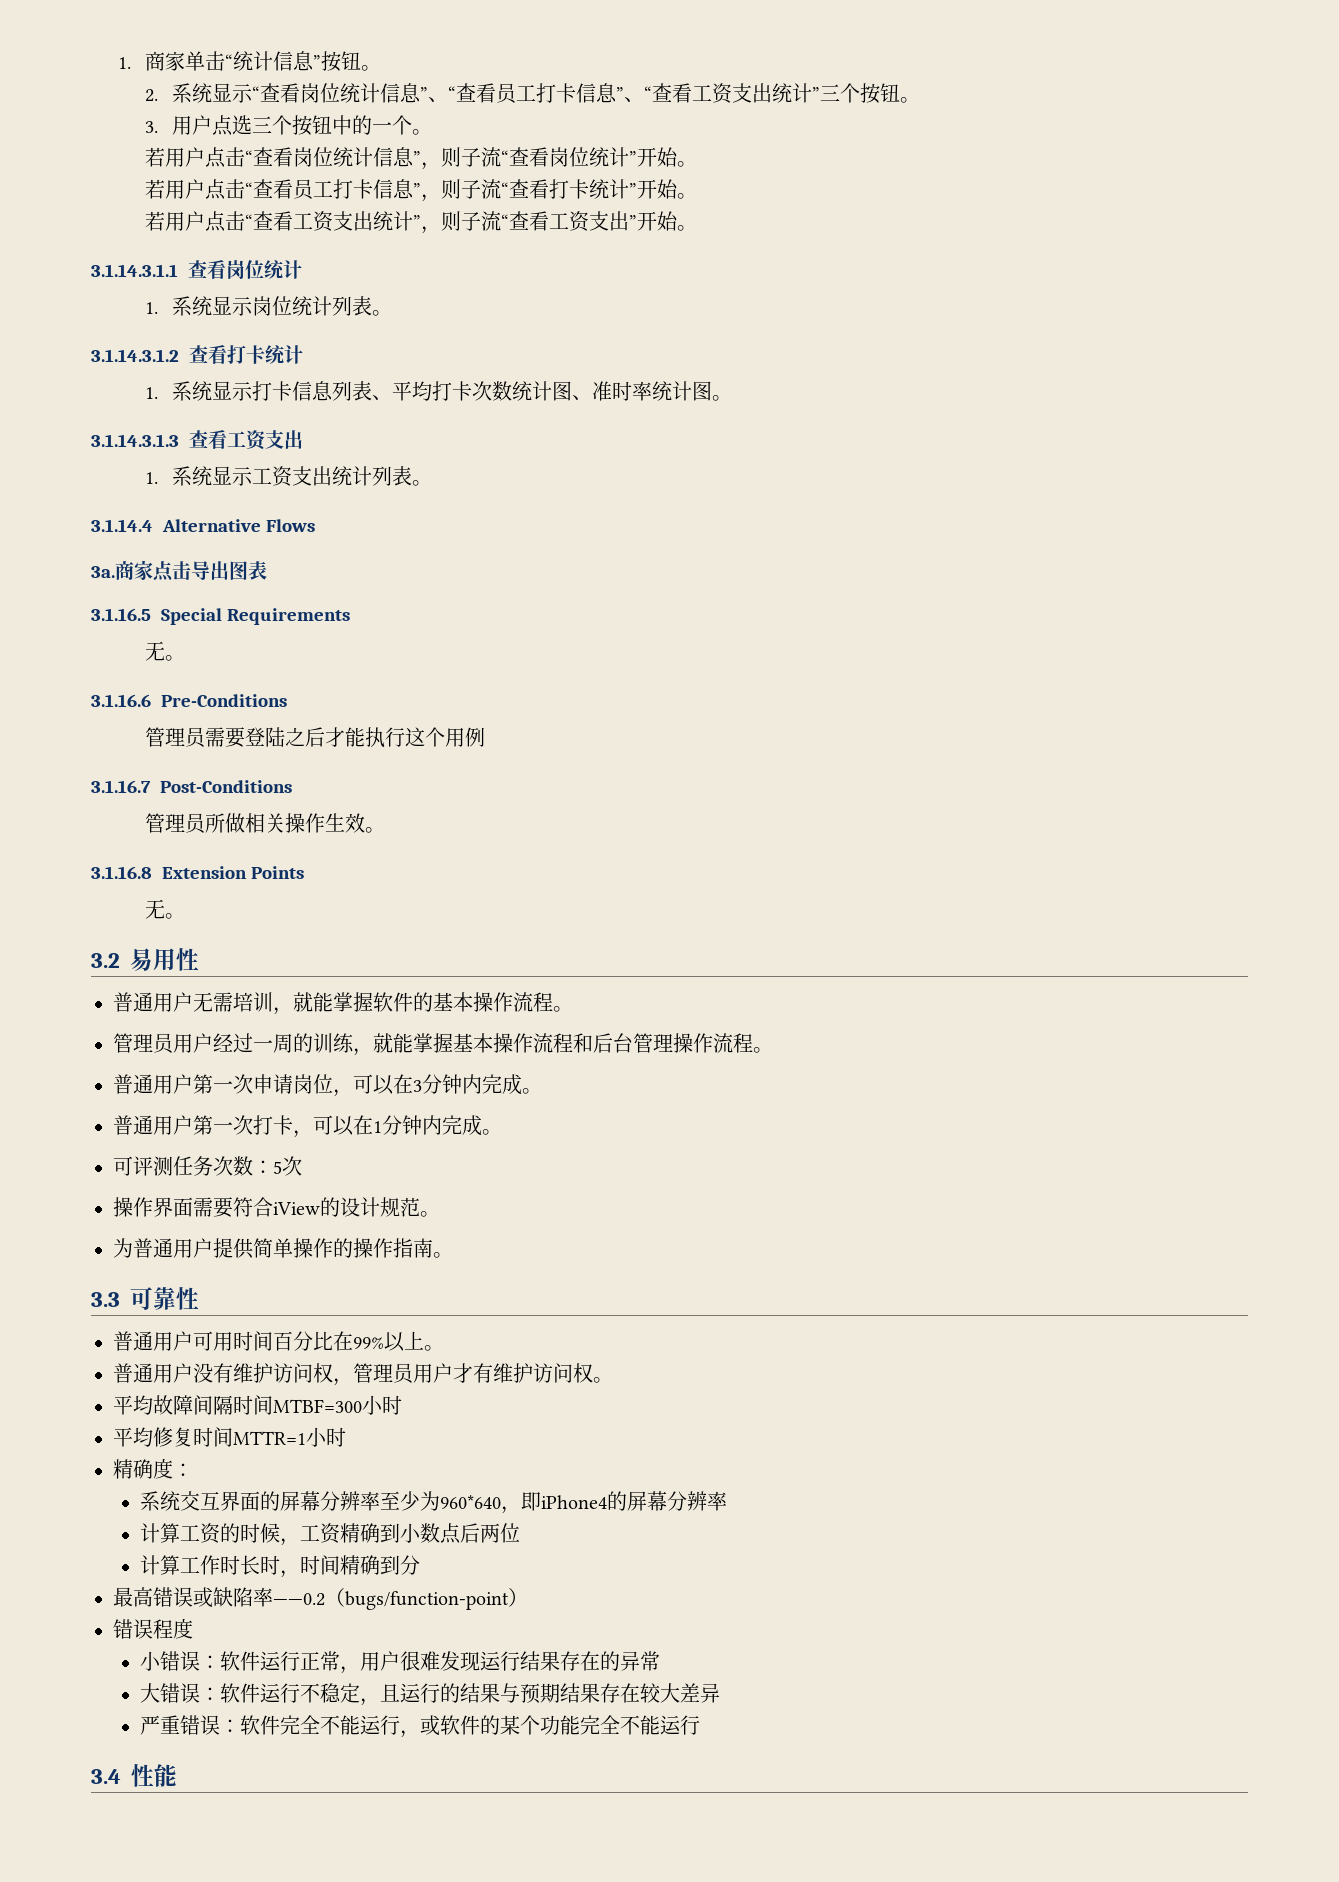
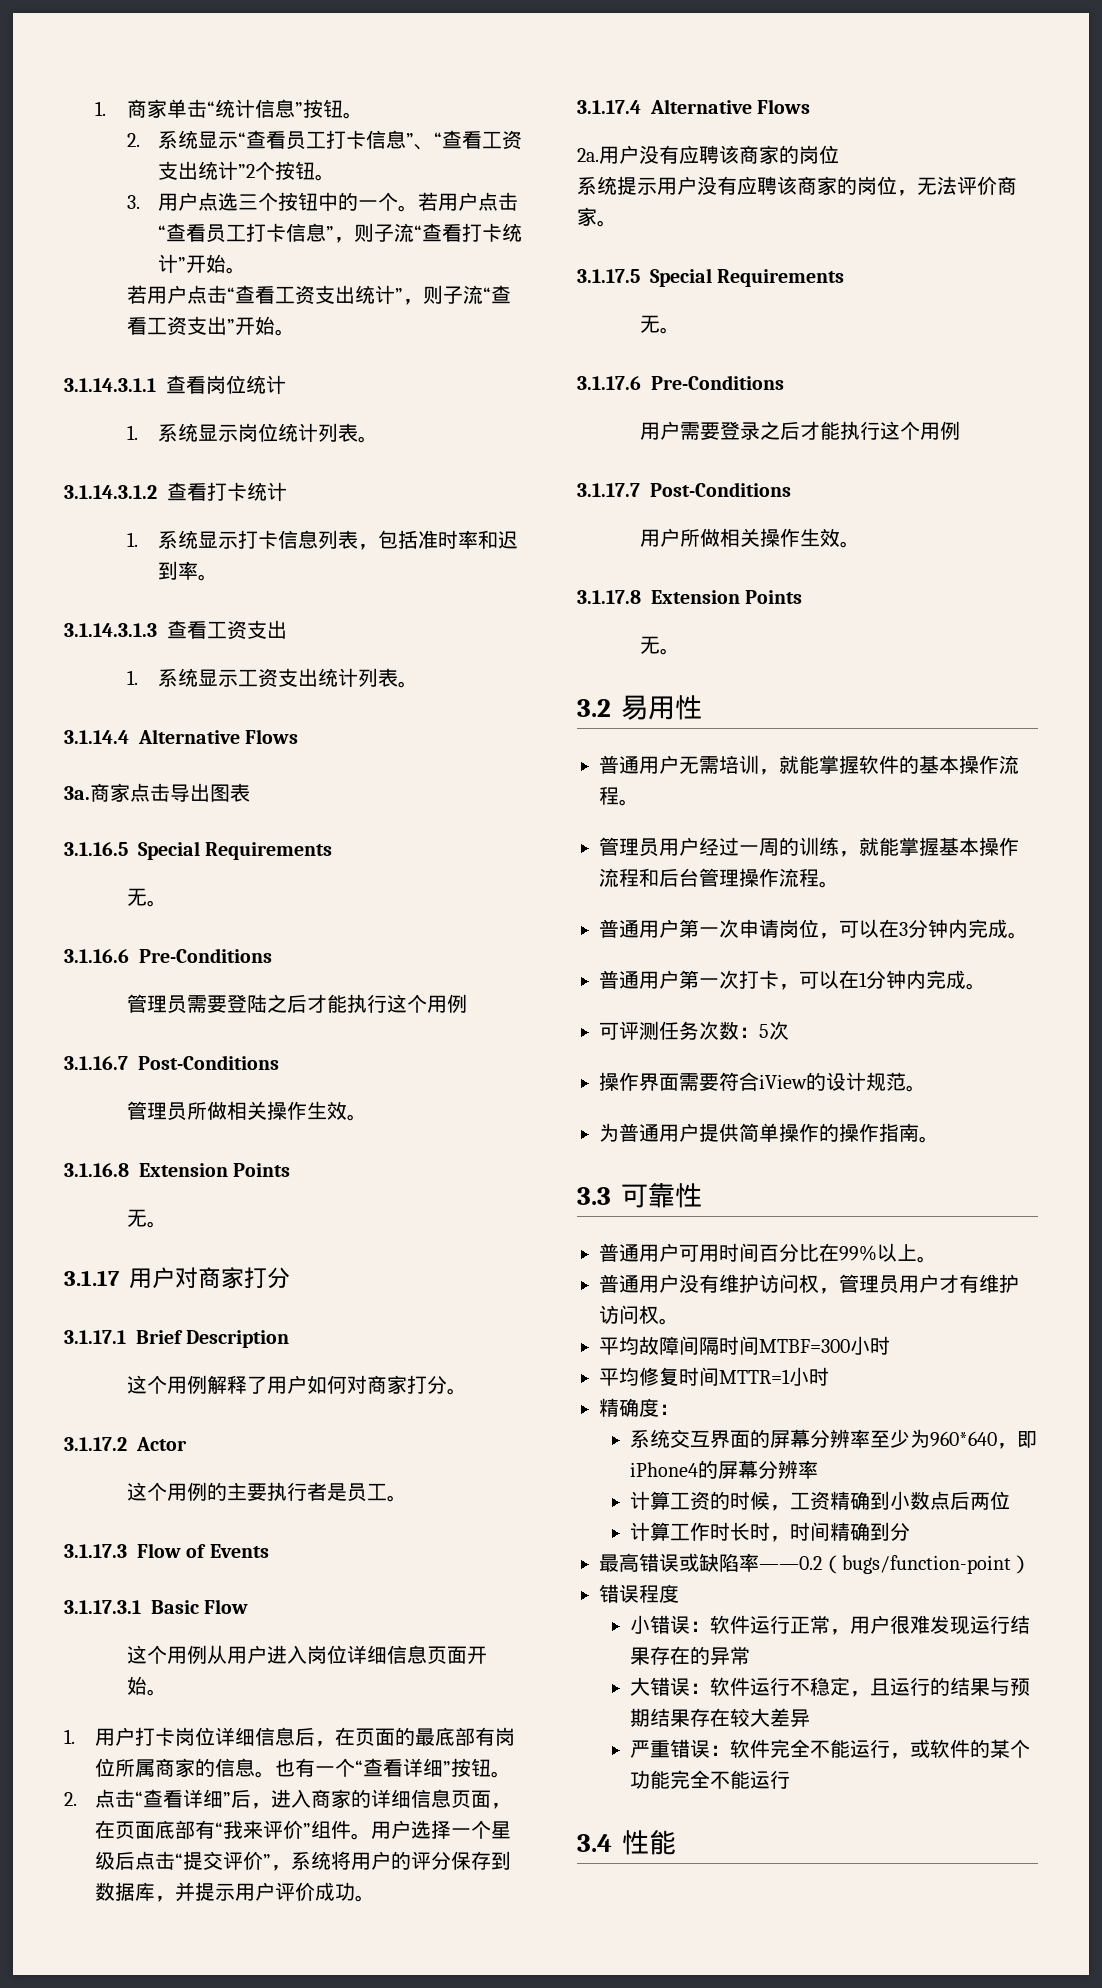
[299,83,496,103] 岗位统计信息”、“查看 -> (287, 140) none
[811,84,840,101] ”三 -> [238,164,256,178] ”2
[144,147,697,170] // 若用户点击“查看岗位统计信息”，则子流“查看岗位统计”开始。 // -> (419, 208) none
[371,381,712,401] 、平均打卡次数统计图、准时率统计图 -> [358,530,519,550] [158,561,199,580] ，包括准时率和迟到率
(185, 916) none -> [64,1267,290,1289] [64,1330,290,1348] [126,1375,467,1395] [64,1437,187,1451] [126,1482,407,1502] [64,1543,269,1558] [64,1599,249,1614] [126,1645,487,1664] [126,1676,167,1696] [64,1727,516,1747] [95,1758,512,1778] [64,1789,512,1809] [95,1820,512,1840] [95,1851,512,1871] [95,1882,376,1902] [577,99,811,114] [577,145,839,164] [577,176,1017,196] [577,207,617,227] [577,268,845,287] [639,315,680,334] [577,375,784,390] [639,421,960,440] [577,482,791,497] [639,528,860,548] [577,590,803,604] [639,636,680,655] // 3.1.17用户对商家打分 // 3.1.17.1 Brief Description // 这个用例解释了用户如何对商家打分。 // 3.1.17.2 Actor // 这个用例的主要执行者是员工。 // 3.1.17.3 Flow of Events // 3.1.17.3.1 Basic Flow // 这个用例从用户进入岗位详细信息页面开始。 // 1.用户打卡岗位详细信息后，在页面的最底部有岗位所属商家的信息。也有一个“查看详细”按钮。 // 2.点击“查看详细”后，进入商家的详细信息页面，在页面底部有“我来评价”组件。用户选择一个星级后点击“提交评价”，系统将用户的评分保存到数据库，并提示用户评价成功。 // 3.1.17.4 Alternative Flows // 2a.用户没有应聘该商家的岗位 // 系统提示用户没有应聘该商家的岗位，无法评价商家。 // 3.1.17.5 Special Requirements // 无。 // 3.1.17.6 Pre-Conditions // 用户需要登录之后才能执行这个用例 // 3.1.17.7 Post-Conditions // 用户所做相关操作生效。 // 3.1.17.8 Extension Points // 无。

